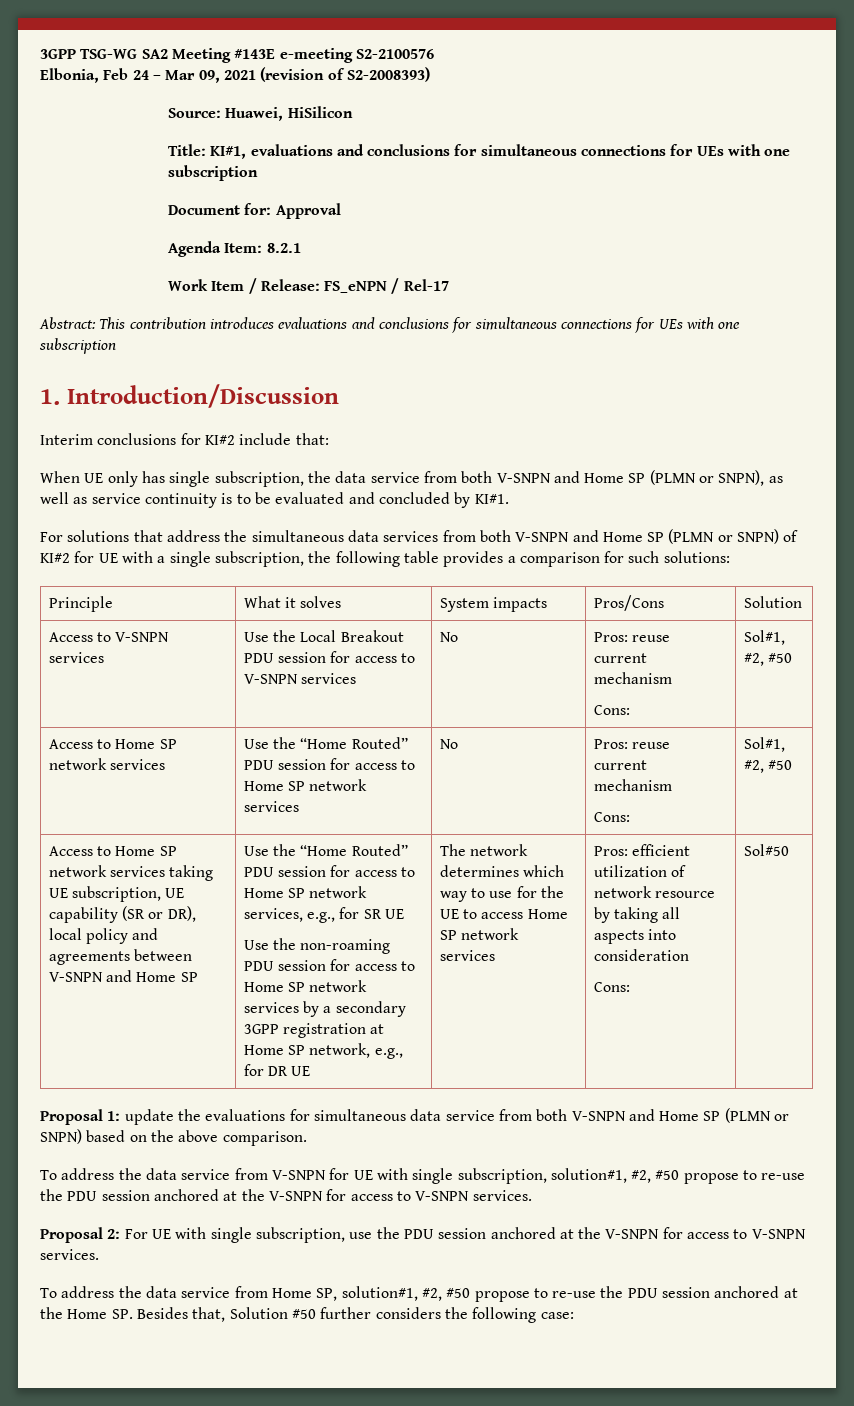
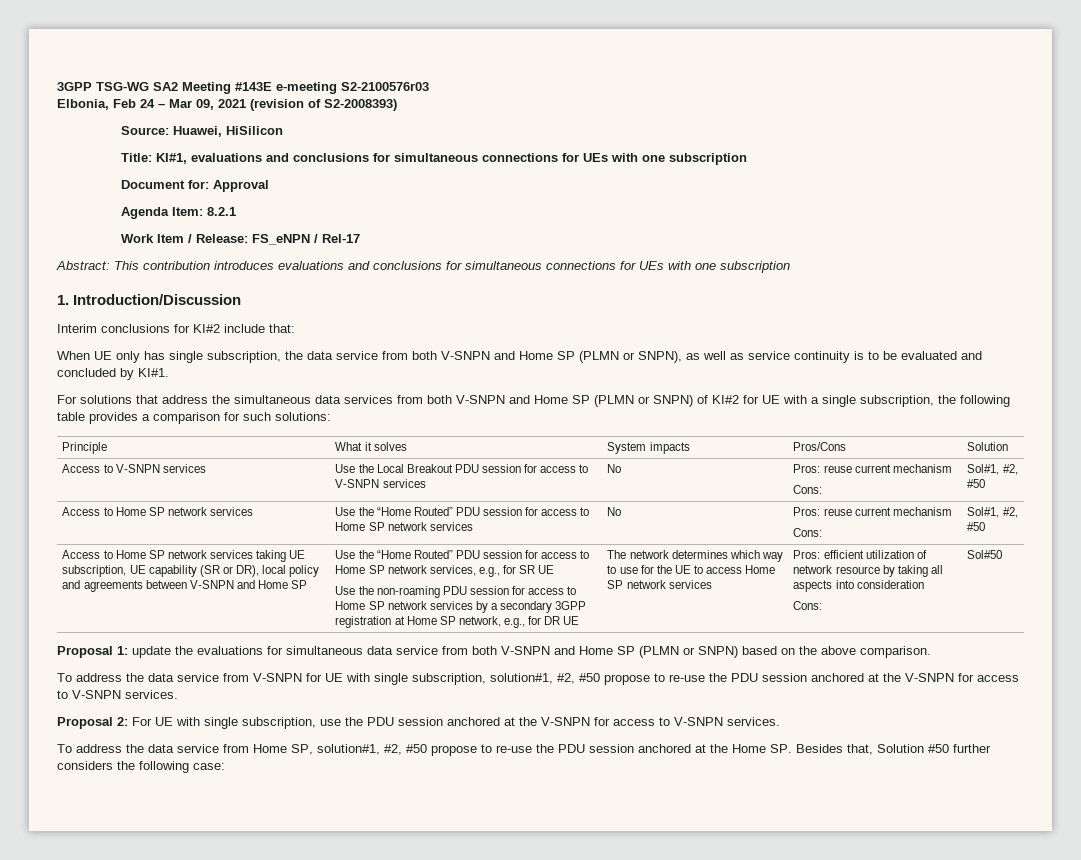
[355,49,434,59] S2-2100576 -> [341,82,429,91] S2-2100576r03

